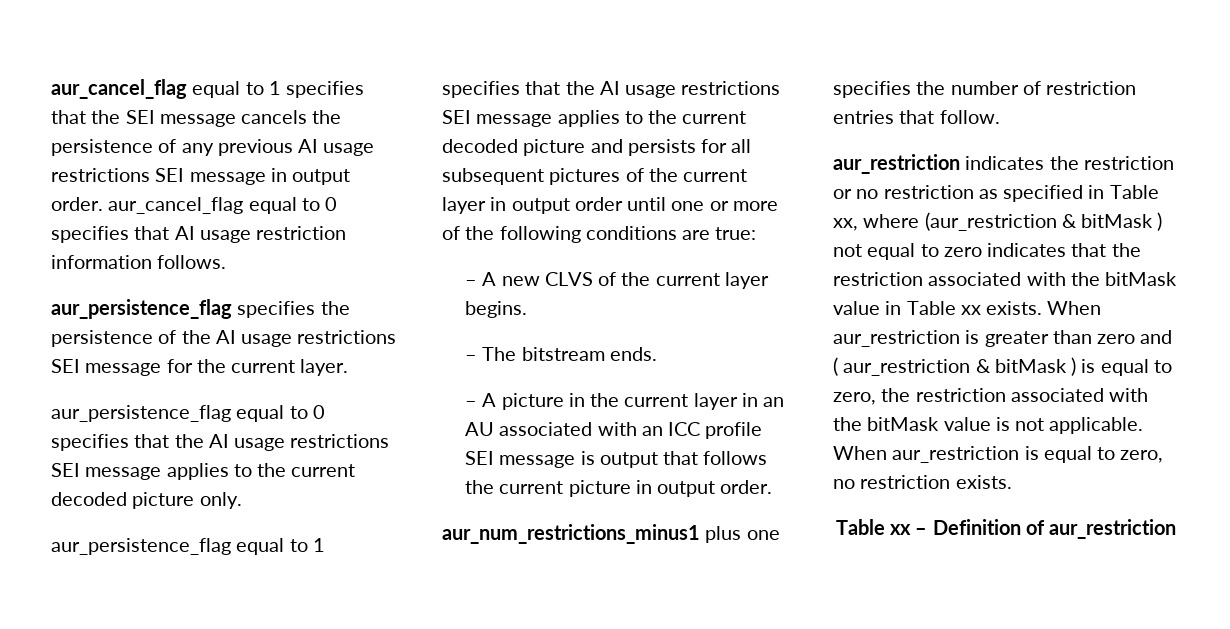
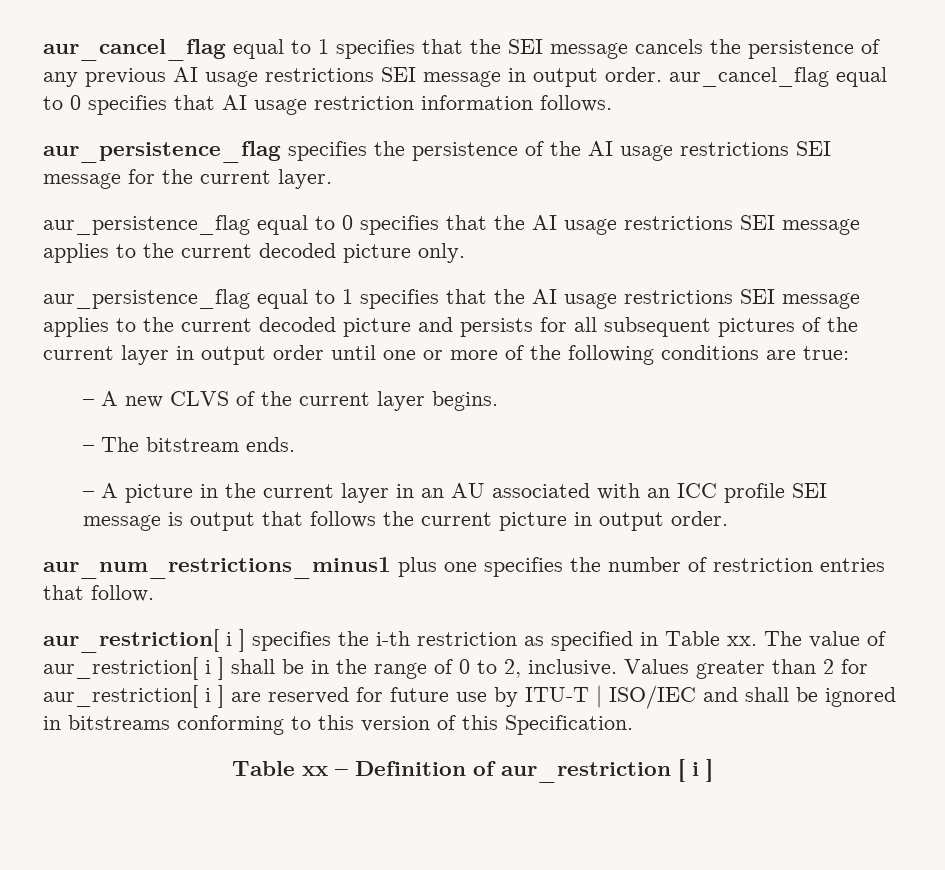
[833,154,1174,174] [833,189,879,199] aur_restriction indicates the restriction or no -> [43,629,410,653] aur_restriction[ i ] specifies the i-th
[833,212,1163,231] [833,243,1141,260] [833,272,1178,286] [833,301,1102,315] [833,330,1173,347] [833,357,1172,376] [833,388,1149,405] [833,417,1144,434] [833,446,1164,463] [833,475,1012,489] xx, where (aur_restriction & bitMask ) not equal to zero indicates that the restriction associated with the bitMask value in Table xx exists. When aur_restriction is greater than zero and ( aur_restriction & bitMask ) is equal to zero, the restriction associated with the bitMask value is not applicable. When aur_restriction is equal to zero, no restriction exists. -> [727,631,886,648] [43,657,868,680] [43,685,896,709] [43,715,633,735] xx. The value of aur_restriction[ i ] shall be in the range of 0 to 2, inclusive. Values greater than 2 for aur_restriction[ i ] are reserved for future use by ITU-T | ISO/IEC and shall be ignored in bitstreams conforming to this version of this Specification.
(1177, 529) none -> [678,759,713,782] [ i ]

